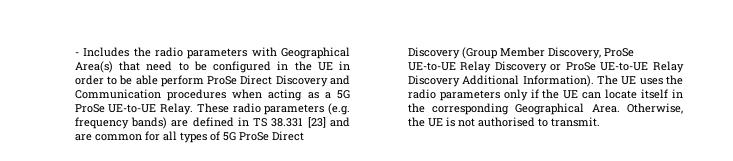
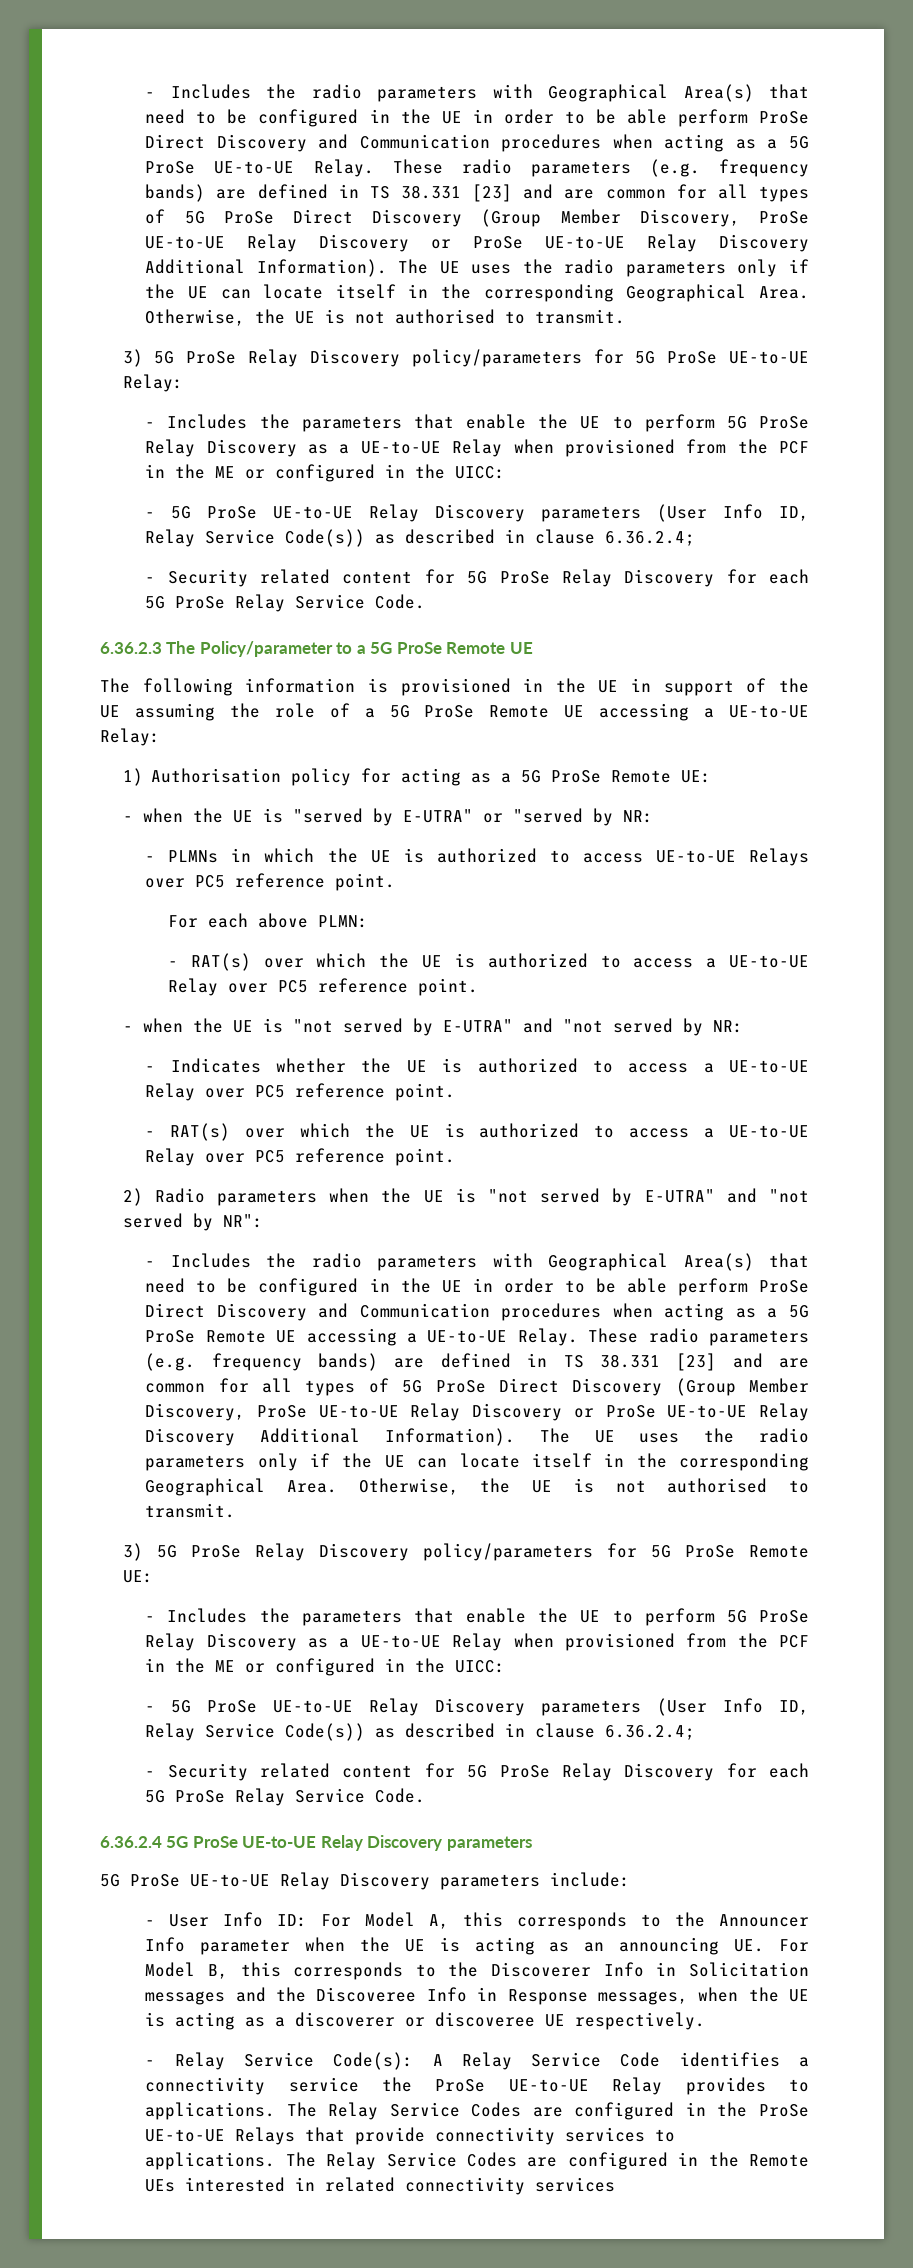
(600, 122) none -> [122,349,809,367] [122,374,183,392] [145,414,809,432] [145,439,809,457] [145,464,506,482] [145,504,809,522] [145,529,696,547] [145,569,810,587] [145,594,426,612] [100,641,533,657] [100,678,809,696] [100,703,809,721] [100,728,160,746] [122,768,712,786] [122,808,653,826] [145,848,809,866] [145,873,396,891] [167,913,368,928] [167,953,810,971] [167,978,478,996] [122,1018,743,1036] [145,1058,810,1073] [145,1083,456,1101] [145,1123,809,1141] [145,1148,456,1166] [122,1188,809,1206] [122,1213,263,1231] [145,1253,809,1271] [145,1278,809,1296] [145,1303,809,1321] [145,1328,809,1346] [145,1353,810,1371] [145,1378,809,1396] [145,1403,809,1421] [145,1428,809,1446] [145,1453,810,1471] [145,1478,809,1496] [145,1503,236,1518] [122,1543,809,1561] [122,1570,153,1583] [145,1608,809,1626] [145,1633,809,1651] [145,1658,506,1676] [145,1698,809,1716] [145,1723,696,1741] [145,1763,810,1781] [145,1788,426,1806] [100,1835,532,1851] [100,1872,630,1890] [145,1912,810,1930] [145,1937,810,1955] [145,1962,809,1980] [145,1987,810,2005] [145,2012,706,2030] [145,2052,810,2070] [145,2077,809,2095] [145,2102,809,2120] [145,2127,676,2145] [145,2152,809,2170] [145,2177,616,2195] // 3) 5G ProSe Relay Discovery policy/parameters for 5G ProSe UE-to-UE Relay: // - Includes the parameters that enable the UE to perform 5G ProSe Relay Discovery as a UE-to-UE Relay when provisioned from the PCF in the ME or configured in the UICC: // - 5G ProSe UE-to-UE Relay Discovery parameters (User Info ID, Relay Service Code(s)) as described in clause 6.36.2.4; // - Security related content for 5G ProSe Relay Discovery for each 5G ProSe Relay Service Code. // 6.36.2.3 The Policy/parameter to a 5G ProSe Remote UE // The following information is provisioned in the UE in support of the UE assuming the role of a 5G ProSe Remote UE accessing a UE-to-UE Relay: // 1) Authorisation policy for acting as a 5G ProSe Remote UE: // - when the UE is "served by E-UTRA" or "served by NR: // - PLMNs in which the UE is authorized to access UE-to-UE Relays over PC5 reference point. // For each above PLMN: // - RAT(s) over which the UE is authorized to access a UE-to-UE Relay over PC5 reference point. // - when the UE is "not served by E-UTRA" and "not served by NR: // - Indicates whether the UE is authorized to access a UE-to-UE Relay over PC5 reference point. // - RAT(s) over which the UE is authorized to access a UE-to-UE Relay over PC5 reference point. // 2) Radio parameters when the UE is "not served by E-UTRA" and "not served by NR": // - Includes the radio parameters with Geographical Area(s) that need to be configured in the UE in order to be able perform ProSe Direct Discovery and Communication procedures when acting as a 5G ProSe Remote UE accessing a UE-to-UE Relay. These radio parameters (e.g. frequency bands) are defined in TS 38.331 [23] and are common for all types of 5G ProSe Direct Discovery (Group Member Discovery, ProSe UE-to-UE Relay Discovery or ProSe UE-to-UE Relay Discovery Additional Information). The UE uses the radio parameters only if the UE can locate itself in the corresponding Geographical Area. Otherwise, the UE is not authorised to transmit. // 3) 5G ProSe Relay Discovery policy/parameters for 5G ProSe Remote UE: // - Includes the parameters that enable the UE to perform 5G ProSe Relay Discovery as a UE-to-UE Relay when provisioned from the PCF in the ME or configured in the UICC: // - 5G ProSe UE-to-UE Relay Discovery parameters (User Info ID, Relay Service Code(s)) as described in clause 6.36.2.4; // - Security related content for 5G ProSe Relay Discovery for each 5G ProSe Relay Service Code. // 6.36.2.4 5G ProSe UE-to-UE Relay Discovery parameters // 5G ProSe UE-to-UE Relay Discovery parameters include: // - User Info ID: For Model A, this corresponds to the Announcer Info parameter when the UE is acting as an announcing UE. For Model B, this corresponds to the Discoverer Info in Solicitation messages and the Discoveree Info in Response messages, when the UE is acting as a discoverer or discoveree UE respectively. // - Relay Service Code(s): A Relay Service Code identifies a connectivity service the ProSe UE-to-UE Relay provides to applications. The Relay Service Codes are configured in the ProSe UE-to-UE Relays that provide connectivity services to applications. The Relay Service Codes are configured in the Remote UEs interested in related connectivity services

